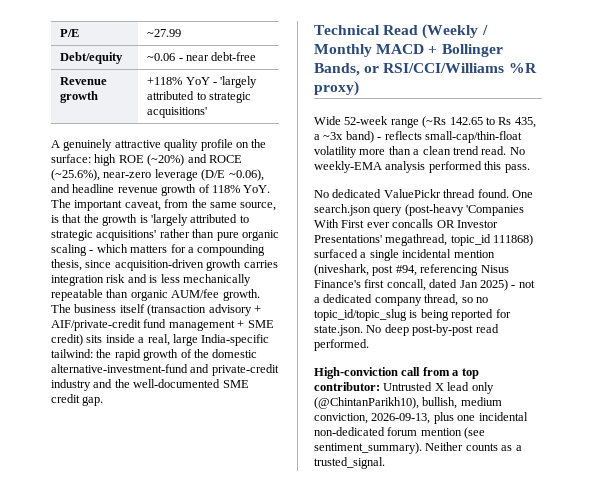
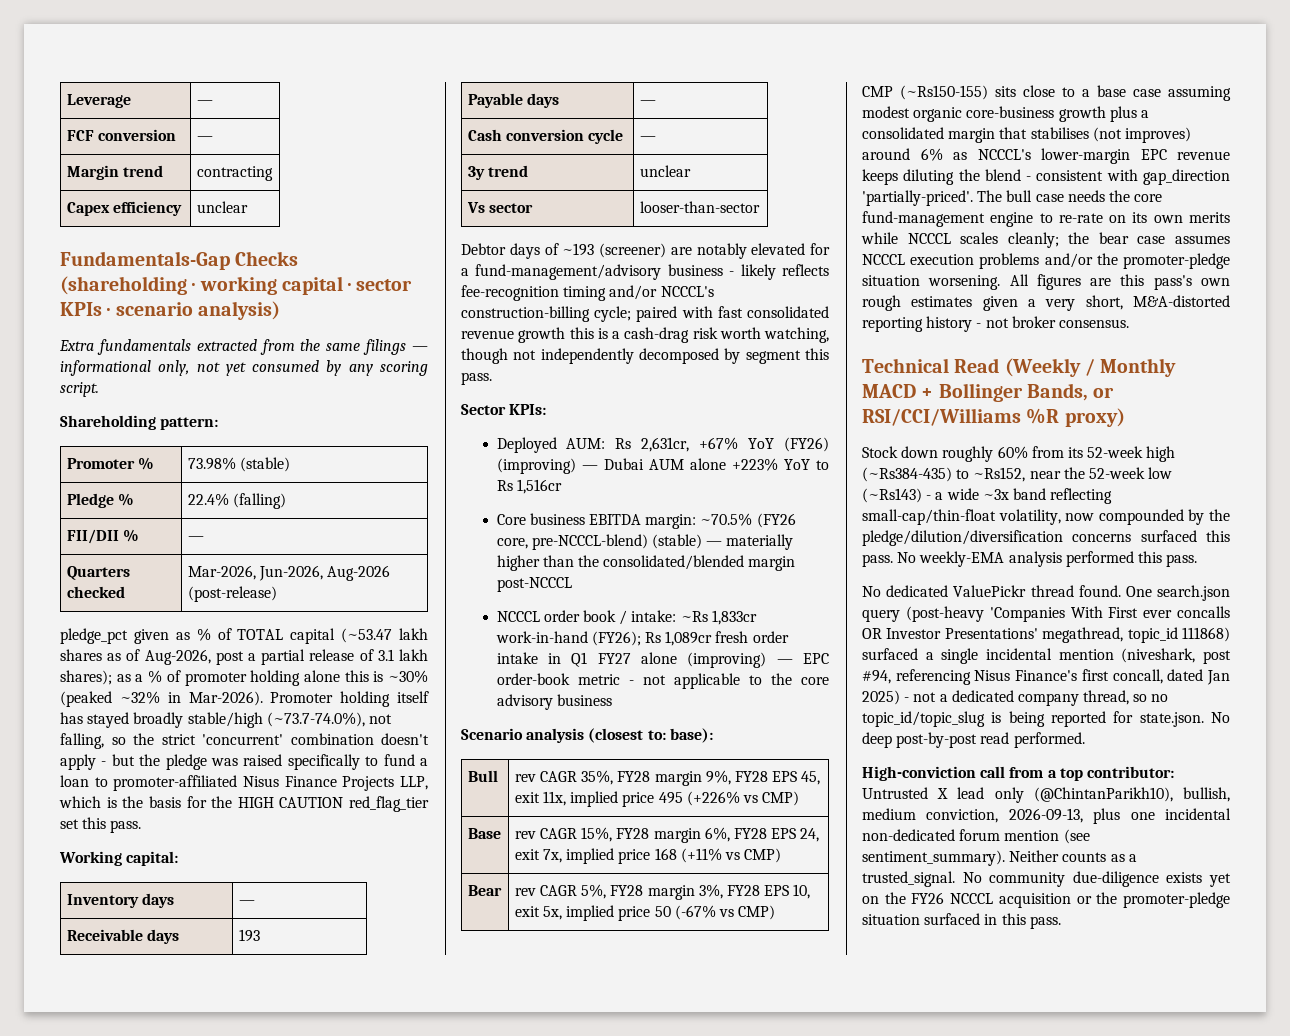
[60,29,80,37] [147,29,182,37] [60,52,124,64] [147,52,257,61] [60,77,108,85] [60,91,99,103] [147,76,258,88] [147,91,252,103] [147,107,208,118] [51,139,267,151] [51,154,242,166] [51,169,264,181] [51,184,271,196] [51,199,277,211] [51,214,249,226] [51,229,279,241] [51,244,266,256] [51,259,278,271] [51,274,251,286] [51,289,260,301] [51,304,261,316] [51,319,274,331] [51,334,270,346] [51,349,258,361] [51,364,279,376] [51,379,249,391] [51,394,104,406] P/E | ~27.99 // Debt/equity | ~0.06 - near debt-free // Revenue growth | +118% YoY - 'largely attributed to strategic acquisitions' // A genuinely attractive quality profile on the surface: high ROE (~20%) and ROCE (~25.6%), near-zero leverage (D/E ~0.06), and headline revenue growth of 118% YoY. The important caveat, from the same source, is that the growth is 'largely attributed to strategic acquisitions' rather than pure organic scaling - which matters for a compounding thesis, since acquisition-driven growth carries integration risk and is less mechanically repeatable than organic AUM/fee growth. The business itself (transaction advisory + AIF/private-credit fund management + SME credit) sits inside a real, large India-specific tailwind: the rapid growth of the domestic alternative-investment-fund and private-credit industry and the well-documented SME credit gap. -> [66,94,131,108] [196,100,213,105] [66,129,177,141] [196,136,213,141] [66,165,164,180] [196,166,273,181] [66,201,183,216] [196,201,248,213] [60,251,299,270] [60,276,413,295] [60,301,280,320] [59,339,428,355] [60,360,428,376] [60,382,99,397] [60,415,219,430] [66,457,155,470] [187,457,291,472] [66,493,135,508] [187,493,287,509] [66,529,140,544] [187,536,204,541] [66,566,130,580] [66,586,125,598] [187,565,391,581] [187,586,277,602] [60,628,428,644] [60,649,428,665] [60,670,428,686] [60,691,429,707] [60,712,392,728] [60,733,429,749] [60,754,428,770] [60,775,428,791] [59,796,429,812] [60,817,142,833] [59,851,179,866] [66,893,175,908] [238,900,255,905] [66,929,180,944] [238,929,260,942] [467,93,560,108] [639,100,656,105] [467,129,624,144] [639,136,656,141] [467,165,529,180] [639,165,691,177] [466,202,534,213] [639,201,760,213] [461,243,830,259] [461,264,829,280] [461,285,714,301] [461,306,829,322] [461,327,829,343] [461,348,829,364] [461,372,492,385] [461,404,547,415] [496,437,829,453] [496,458,829,474] [496,479,562,494] [496,513,796,529] [496,534,794,550] [496,555,796,571] [496,577,572,592] [496,610,757,625] [495,631,789,646] [496,652,829,668] [496,673,829,689] [496,694,612,710] [461,728,713,743] [467,770,498,782] [514,770,821,786] [514,791,800,807] [467,828,501,839] [514,827,820,843] [514,848,782,864] [467,885,502,896] [514,884,811,900] [514,905,776,921] [862,85,1231,101] [862,106,1149,122] [862,127,1191,143] [862,148,1230,164] [862,169,1230,185] [862,190,1163,206] [862,211,1230,227] [861,232,1230,248] [862,253,1230,269] [862,274,1230,290] [862,295,1230,311] [862,316,1129,332] Leverage | — // FCF conversion | — // Margin trend | contracting // Capex efficiency | unclear // Fundamentals-Gap Checks (shareholding · working capital · sector KPIs · scenario analysis) // Extra fundamentals extracted from the same filings — informational only, not yet consumed by any scoring script. // Shareholding pattern: // Promoter % | 73.98% (stable) // Pledge % | 22.4% (falling) // FII/DII % | — // Quarters checked | Mar-2026, Jun-2026, Aug-2026 (post-release) // pledge_pct given as % of TOTAL capital (~53.47 lakh shares as of Aug-2026, post a partial release of 3.1 lakh shares); as a % of promoter holding alone this is ~30% (peaked ~32% in Mar-2026). Promoter holding itself has stayed broadly stable/high (~73.7-74.0%), not falling, so the strict 'concurrent' combination doesn't apply - but the pledge was raised specifically to fund a loan to promoter-affiliated Nisus Finance Projects LLP, which is the basis for the HIGH CAUTION red_flag_tier set this pass. // Working capital: // Inventory days | — // Receivable days | 193 // Payable days | — // Cash conversion cycle | — // 3y trend | unclear // Vs sector | looser-than-sector // Debtor days of ~193 (screener) are notably elevated for a fund-management/advisory business - likely reflects fee-recognition timing and/or NCCCL's construction-billing cycle; paired with fast consolidated revenue growth this is a cash-drag risk worth watching, though not independently decomposed by segment this pass. // Sector KPIs: // Deployed AUM: Rs 2,631cr, +67% YoY (FY26) (improving) — Dubai AUM alone +223% YoY to Rs 1,516cr // Core business EBITDA margin: ~70.5% (FY26 core, pre-NCCCL-blend) (stable) — materially higher than the consolidated/blended margin post-NCCCL // NCCCL order book / intake: ~Rs 1,833cr work-in-hand (FY26); Rs 1,089cr fresh order intake in Q1 FY27 alone (improving) — EPC order-book metric - not applicable to the core advisory business // Scenario analysis (closest to: base): // Bull | rev CAGR 35%, FY28 margin 9%, FY28 EPS 45, exit 11x, implied price 495 (+226% vs CMP) // Base | rev CAGR 15%, FY28 margin 6%, FY28 EPS 24, exit 7x, implied price 168 (+11% vs CMP) // Bear | rev CAGR 5%, FY28 margin 3%, FY28 EPS 10, exit 5x, implied price 50 (-67% vs CMP) // CMP (~Rs150-155) sits close to a base case assuming modest organic core-business growth plus a consolidated margin that stabilises (not improves) around 6% as NCCCL's lower-margin EPC revenue keeps diluting the blend - consistent with gap_direction 'partially-priced'. The bull case needs the core fund-management engine to re-rate on its own merits while NCCCL scales cleanly; the bear case assumes NCCCL execution problems and/or the promoter-pledge situation worsening. All figures are this pass's own rough estimates given a very short, M&A-distorted reporting history - not broker consensus.
[314,116,536,128] [314,131,522,143] [314,146,507,158] Wide 52-week range (~Rs 142.65 to Rs 435, a ~3x band) - reflects small-cap/thin-float volatility more than a clean trend read. -> [862,446,1176,462] [862,467,1173,482] [862,488,1113,504] [862,509,1230,525] [862,530,1230,546] [862,554,893,567] Stock down roughly 60% from its 52-week high (~Rs384-435) to ~Rs152, near the 52-week low (~Rs143) - a wide ~3x band reflecting small-cap/thin-float volatility, now compounded by the pledge/dilution/diversification concerns surfaced this pass.
(385, 463) none -> [962,871,1231,887] [862,892,1230,908] [862,913,1061,929] No community due-diligence exists yet on the FY26 NCCCL acquisition or the promoter-pledge situation surfaced in this pass.

